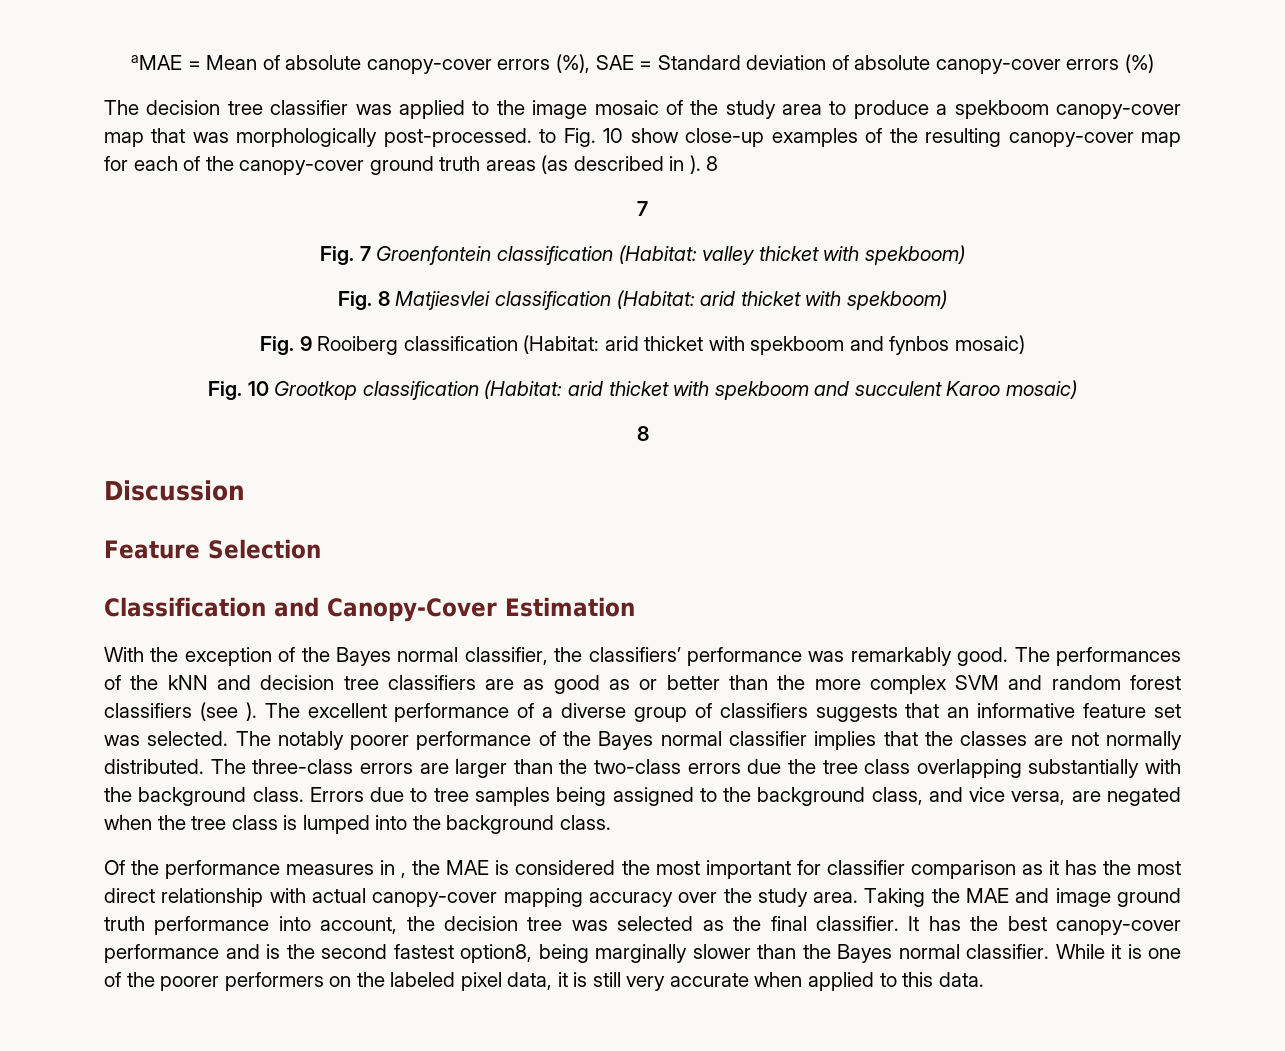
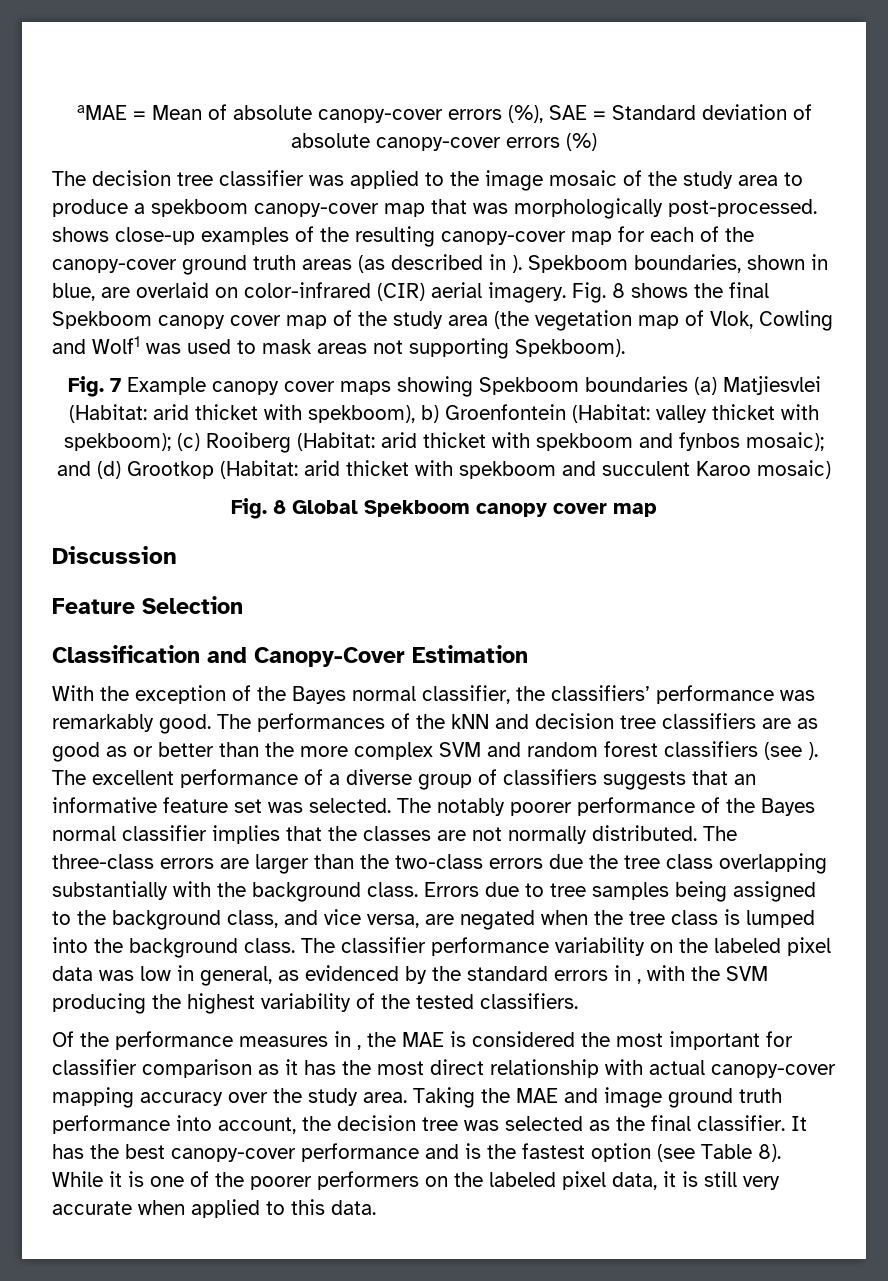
[539,128,679,147] to Fig. 10 show -> [52,227,109,242] shows
[706,156,719,171] [637,201,648,216] [320,245,965,265] [338,290,947,310] [260,336,518,355] 8 // 7 // Fig. 7 Groenfontein classification (Habitat: valley thicket with spekboom) // Fig. 8 Matjiesvlei classification (Habitat: arid thicket with spekboom) // Fig. 9 Rooiberg classification -> [528,254,828,273] [52,282,769,303] [52,310,833,331] [52,336,625,359] [67,376,821,397] [69,404,819,423] [64,432,291,453] Spekboom boundaries, shown in blue, are overlaid on color-infrared (CIR) aerial imagery. Fig. 8 shows the final Spekboom canopy cover map of the study area (the vegetation map of Vlok, Cowling and Wolf1 was used to mask areas not supporting Spekboom). // Fig. 7 Example canopy cover maps showing Spekboom boundaries (a) Matjiesvlei (Habitat: arid thicket with spekboom), b) Groenfontein (Habitat: valley thicket with spekboom); (c) Rooiberg
[954,335,1025,354] [208,381,479,400] mosaic) // Fig. 10 Grootkop classification -> [746,432,824,451] [57,461,214,479] mosaic); and (d) Grootkop
[636,426,649,441] 8 -> [231,498,657,519] Fig. 8 Global Spekboom canopy cover map
(611, 822) none -> [301,937,831,956] [52,965,768,986] [52,993,578,1014] The classifier performance variability on the labeled pixel data was low in general, as evidenced by the standard errors in , with the SVM producing the highest variability of the tested classifiers.
[321,944,1049,963] second fastest option8, being marginally slower than the Bayes normal classifier. -> [522,1143,781,1162] fastest option (see Table 8).

